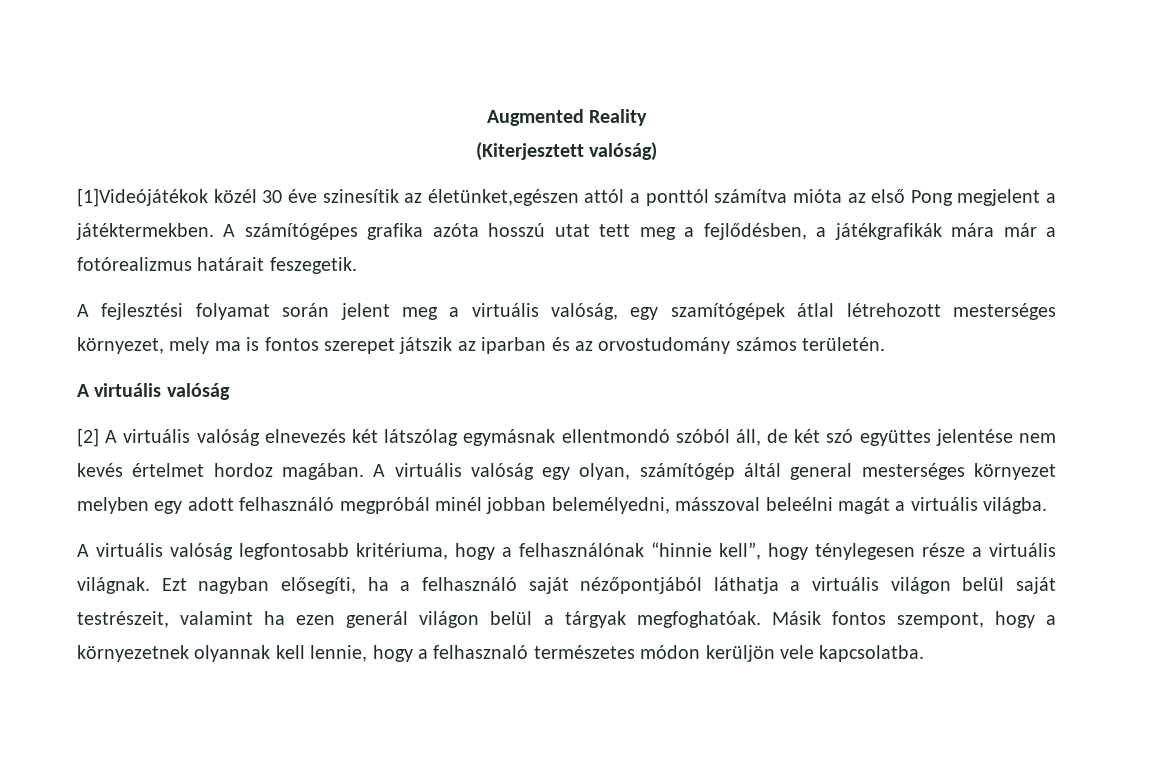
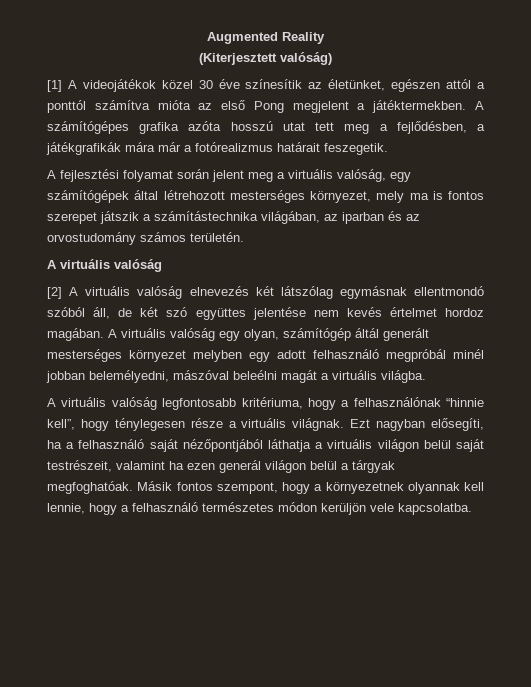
[77,188,579,207] [1]Videójátékok közél 30 éve szinesítik az életünket,egészen -> [47,79,441,92] [1] A videojátékok közel 30 éve színesítik az életünket, egészen
[670,303,835,320] szamítógépek átlal -> [47,190,159,203] számítógépek által
(453, 345) none -> [143,211,320,224] a számítástechnika világában,
[790,463,853,480] general -> [383,328,429,341] generált
[675,497,761,511] másszoval -> [173,370,229,380] mászóval
[433,645,529,659] felhasznaló -> [132,502,198,512] felhasználó

